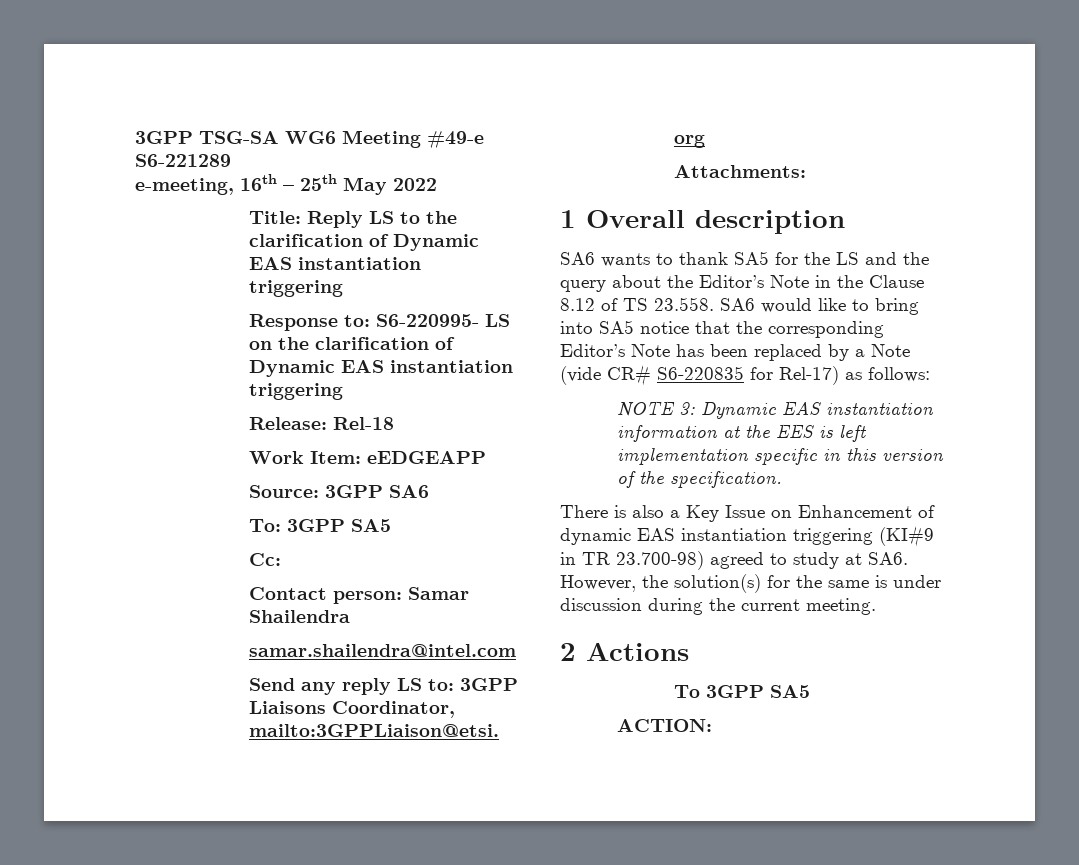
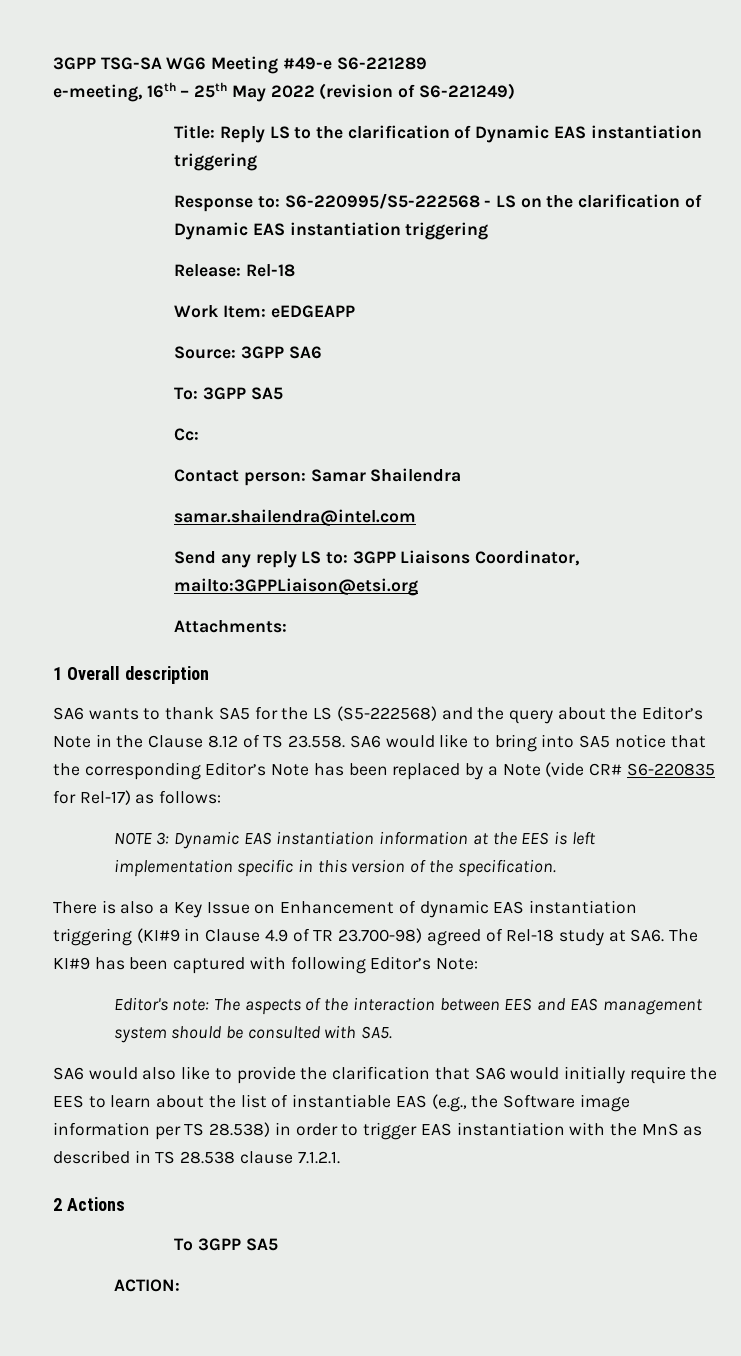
(437, 184) none -> [319,83,515,100] (revision of S6-221249)
[376,314,480,327] S6-220995- -> [284,193,492,209] S6-220995/S5-222568 -
(859, 258) none -> [336,706,437,721] (S5-222568)
(576, 558) none -> [205,928,310,942] Clause 4.9 of
[770,553,787,565] to -> [485,928,555,942] of Rel-18
[560,574,941,593] [560,598,876,615] However, the solution(s) for the same is under discussion during the current meeting. -> [669,929,699,942] [53,956,479,974] [113,997,703,1015] [113,1025,393,1043] [53,1066,718,1084] [53,1094,630,1112] [53,1122,703,1140] [53,1150,340,1164] The KI#9 has been captured with following Editor’s Note: // Editor's note: The aspects of the interaction between EES and EAS management system should be consulted with SA5. // SA6 would also like to provide the clarification that SA6 would initially require the EES to learn about the list of instantiable EAS (e.g., the Software image information per TS 28.538) in order to trigger EAS instantiation with the MnS as described in TS 28.538 clause 7.1.2.1.

